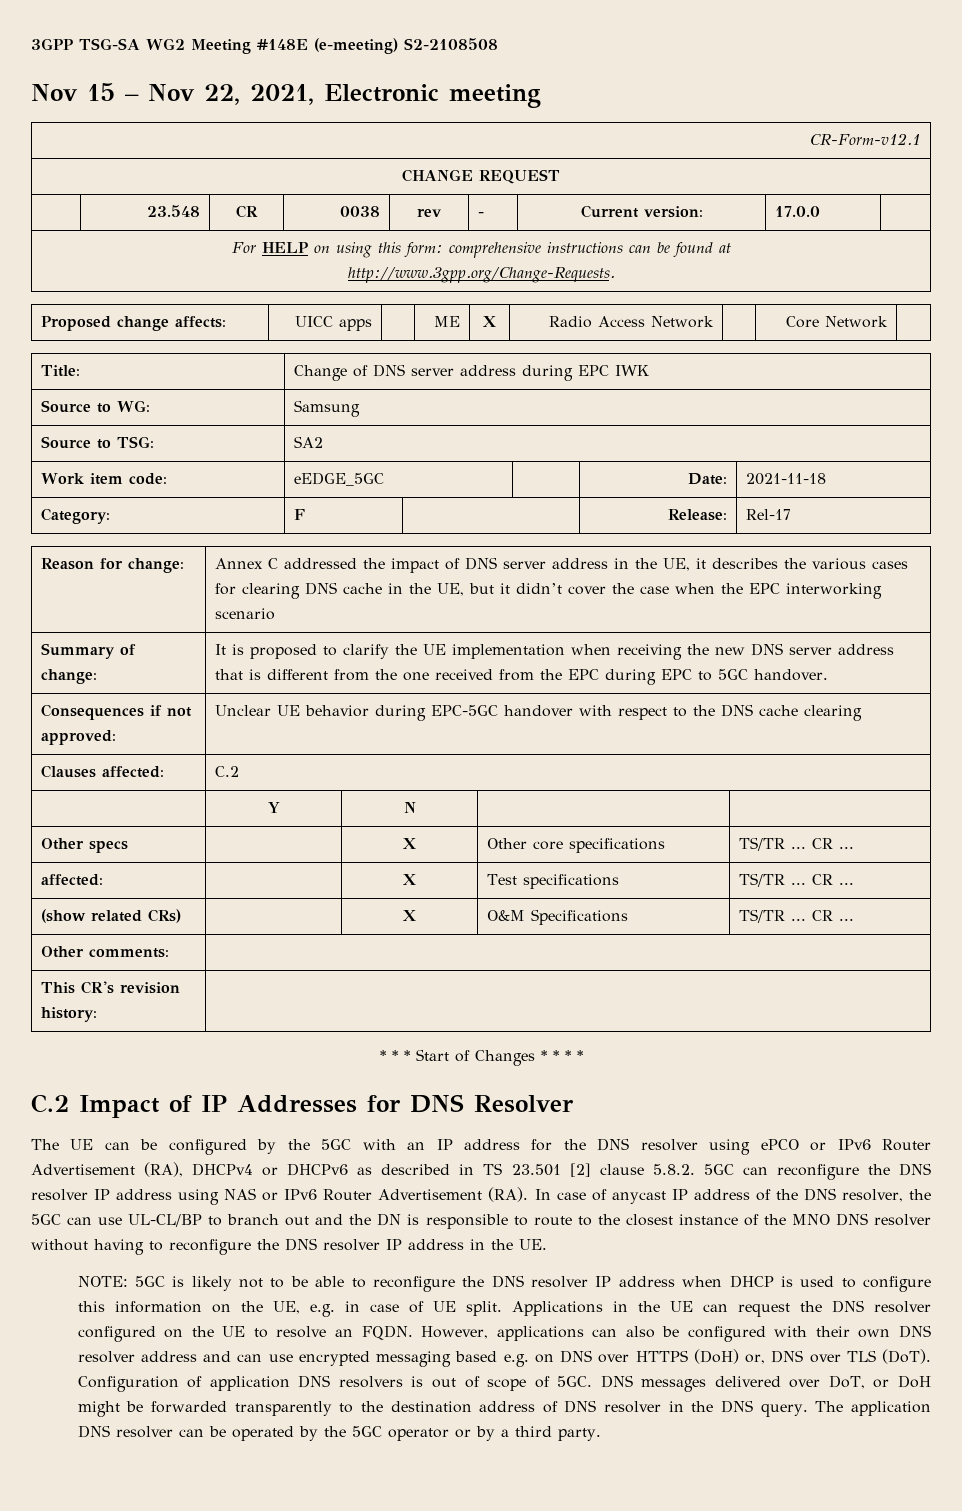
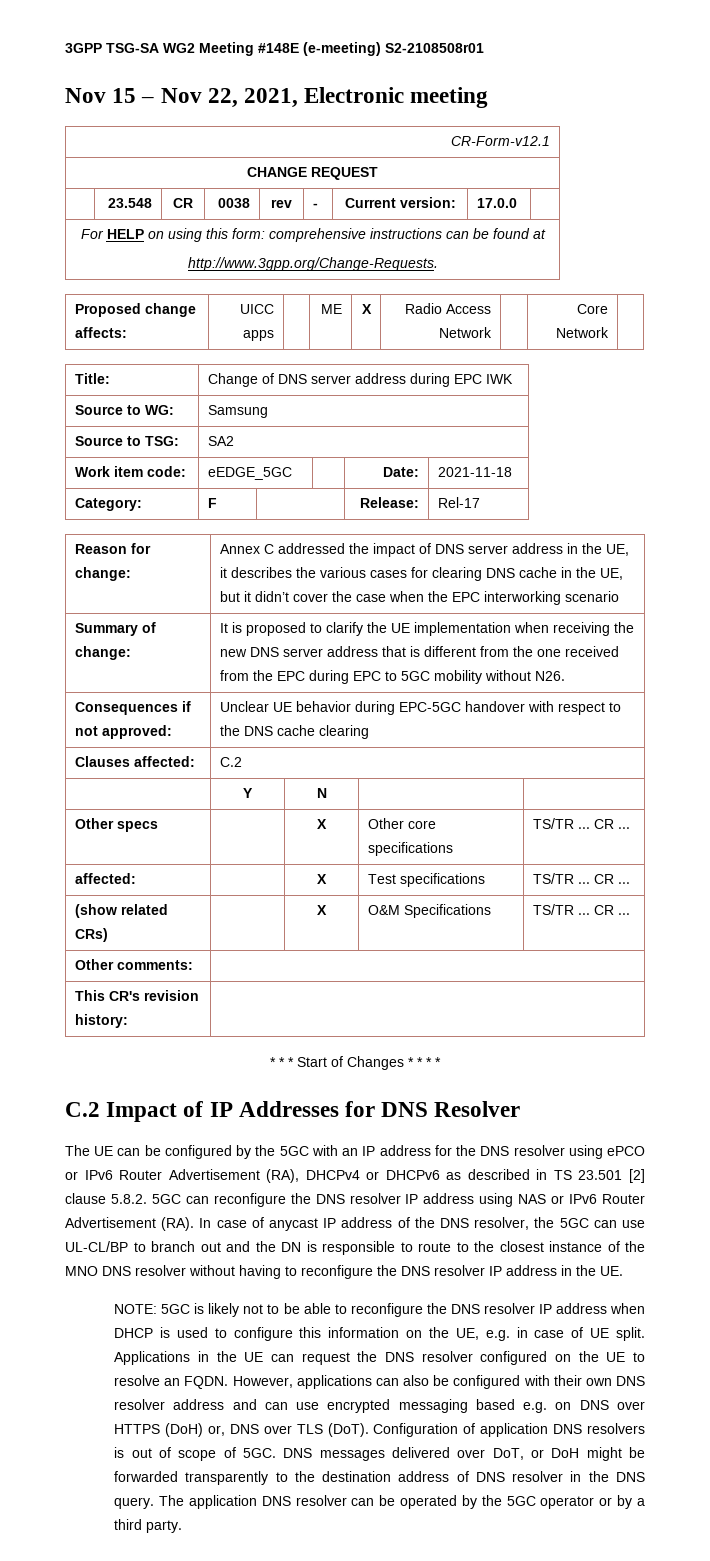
[404,38,498,50] S2-2108508 -> [385,43,484,53] S2-2108508r01
[754,669,829,681] handover. -> [433,670,565,684] mobility without N26.

